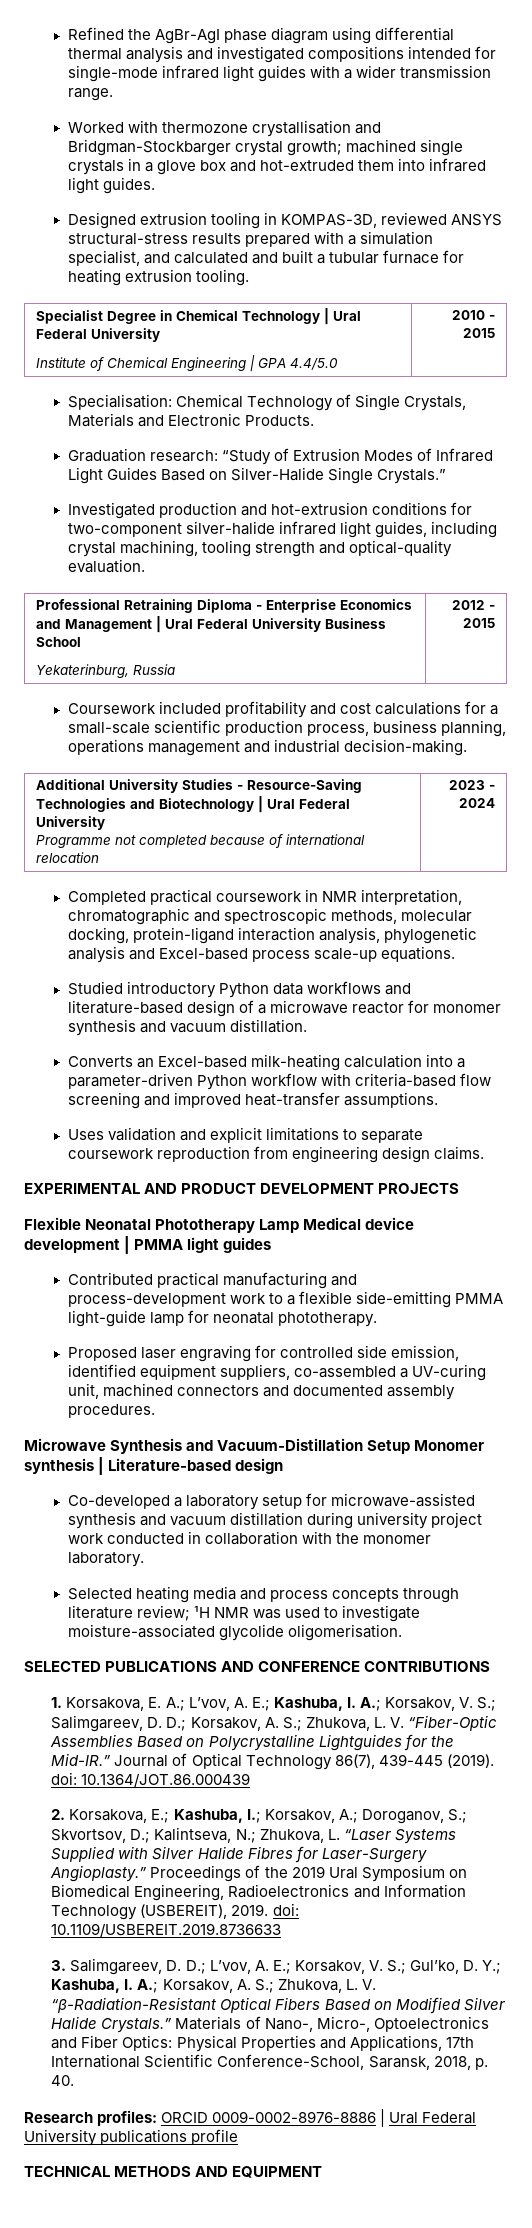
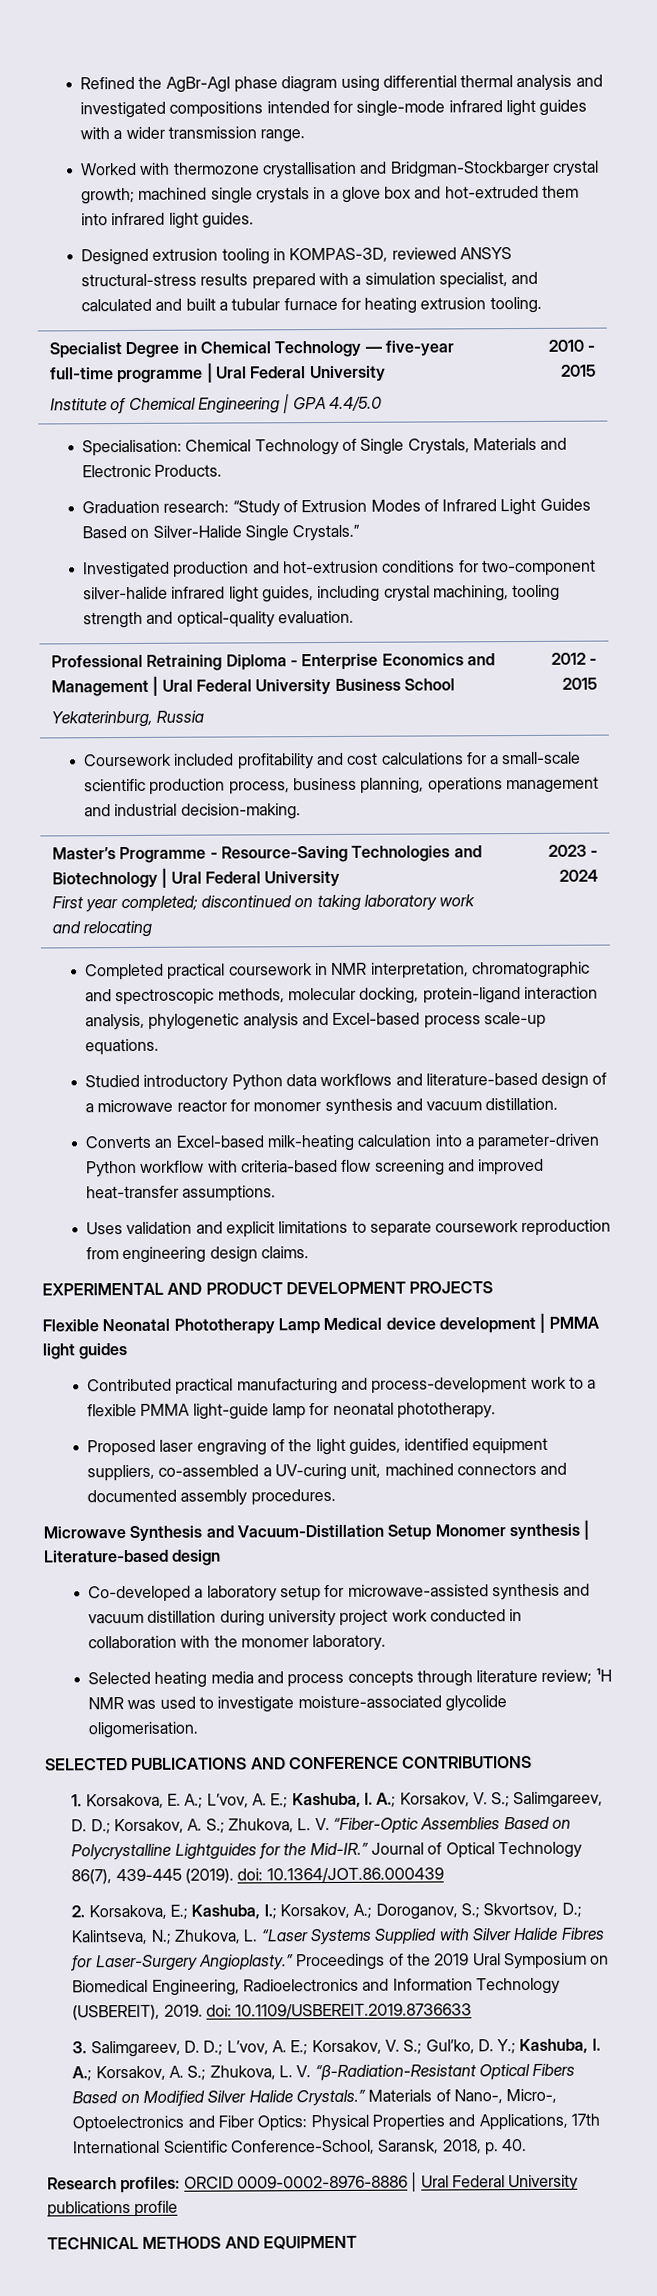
(320, 317) none -> [364,340,454,356] [49,367,204,384] — five-year full-time programme
[35,779,233,793] Additional University Studies -> [51,846,207,864] Master’s Programme
[35,834,365,848] [35,852,99,863] Programme not completed because of international relocation -> [51,894,476,913] [51,920,153,938] First year completed; discontinued on taking laboratory work and relocating
[356,1291,452,1308] side-emitting -> (137, 1410) none
[255,1345,460,1361] for controlled side emission, -> [269,1438,401,1456] of the light guides,

